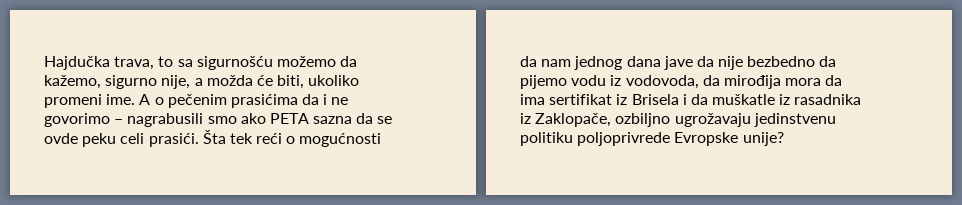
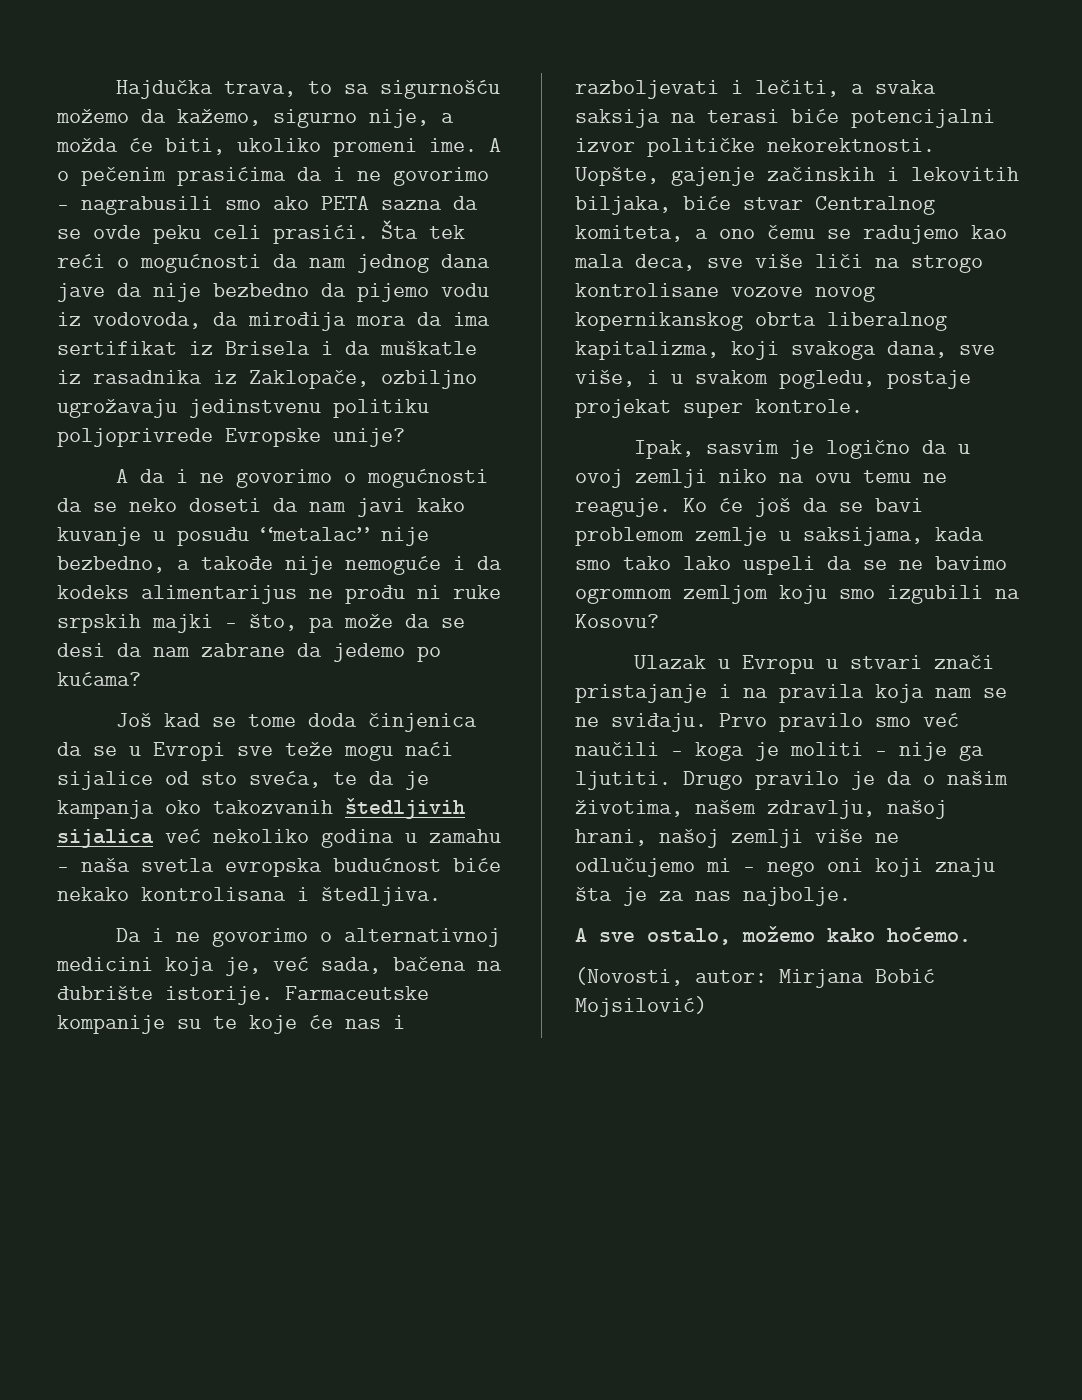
(784, 139) none -> [116,469,489,488] [57,498,465,517] [57,527,429,546] [57,556,502,575] [57,585,501,604] [57,614,465,633] [57,643,441,662] [57,672,141,686] [116,713,478,732] [57,742,453,761] [57,771,429,790] [57,798,465,819] [57,829,501,848] [57,858,501,877] [57,887,441,906] [116,928,501,947] [56,957,502,976] [57,986,429,1005] [57,1015,405,1034] [575,80,936,99] [575,109,995,128] [575,138,935,157] [575,167,1019,186] [575,196,935,215] [575,225,1007,244] [574,254,983,273] [575,283,875,302] [575,312,947,331] [575,341,995,360] [575,370,971,389] [575,399,863,418] [634,440,971,459] [575,469,947,488] [575,498,923,517] [575,527,984,546] [575,556,1007,575] [575,585,1020,604] [575,614,659,628] [634,655,995,674] [575,684,1007,703] [575,713,959,732] [575,742,984,761] [575,771,1008,790] [575,800,947,819] [575,829,899,848] [575,858,995,877] [575,887,851,906] [575,926,971,945] [575,967,935,988] [575,996,707,1017] // A da i ne govorimo o mogućnosti da se neko doseti da nam javi kako kuvanje u posuđu “metalac” nije bezbedno, a takođe nije nemoguće i da kodeks alimentarijus ne prođu ni ruke srpskih majki – što, pa može da se desi da nam zabrane da jedemo po kućama? // Još kad se tome doda činjenica da se u Evropi sve teže mogu naći sijalice od sto sveća, te da je kampanja oko takozvanih štedljivih sijalica već nekoliko godina u zamahu – naša svetla evropska budućnost biće nekako kontrolisana i štedljiva. // Da i ne govorimo o alternativnoj medicini koja je, već sada, bačena na đubrište istorije. Farmaceutske kompanije su te koje će nas i razboljevati i lečiti, a svaka saksija na terasi biće potencijalni izvor političke nekorektnosti. Uopšte, gajenje začinskih i lekovitih biljaka, biće stvar Centralnog komiteta, a ono čemu se radujemo kao mala deca, sve više liči na strogo kontrolisane vozove novog kopernikanskog obrta liberalnog kapitalizma, koji svakoga dana, sve više, i u svakom pogledu, postaje projekat super kontrole. // Ipak, sasvim je logično da u ovoj zemlji niko na ovu temu ne reaguje. Ko će još da se bavi problemom zemlje u saksijama, kada smo tako lako uspeli da se ne bavimo ogromnom zemljom koju smo izgubili na Kosovu? // Ulazak u Evropu u stvari znači pristajanje i na pravila koja nam se ne sviđaju. Prvo pravilo smo već naučili – koga je moliti – nije ga ljutiti. Drugo pravilo je da o našim životima, našem zdravlju, našoj hrani, našoj zemlji više ne odlučujemo mi – nego oni koji znaju šta je za nas najbolje. // A sve ostalo, možemo kako hoćemo. // (Novosti, autor: Mirjana Bobić Mojsilović)

